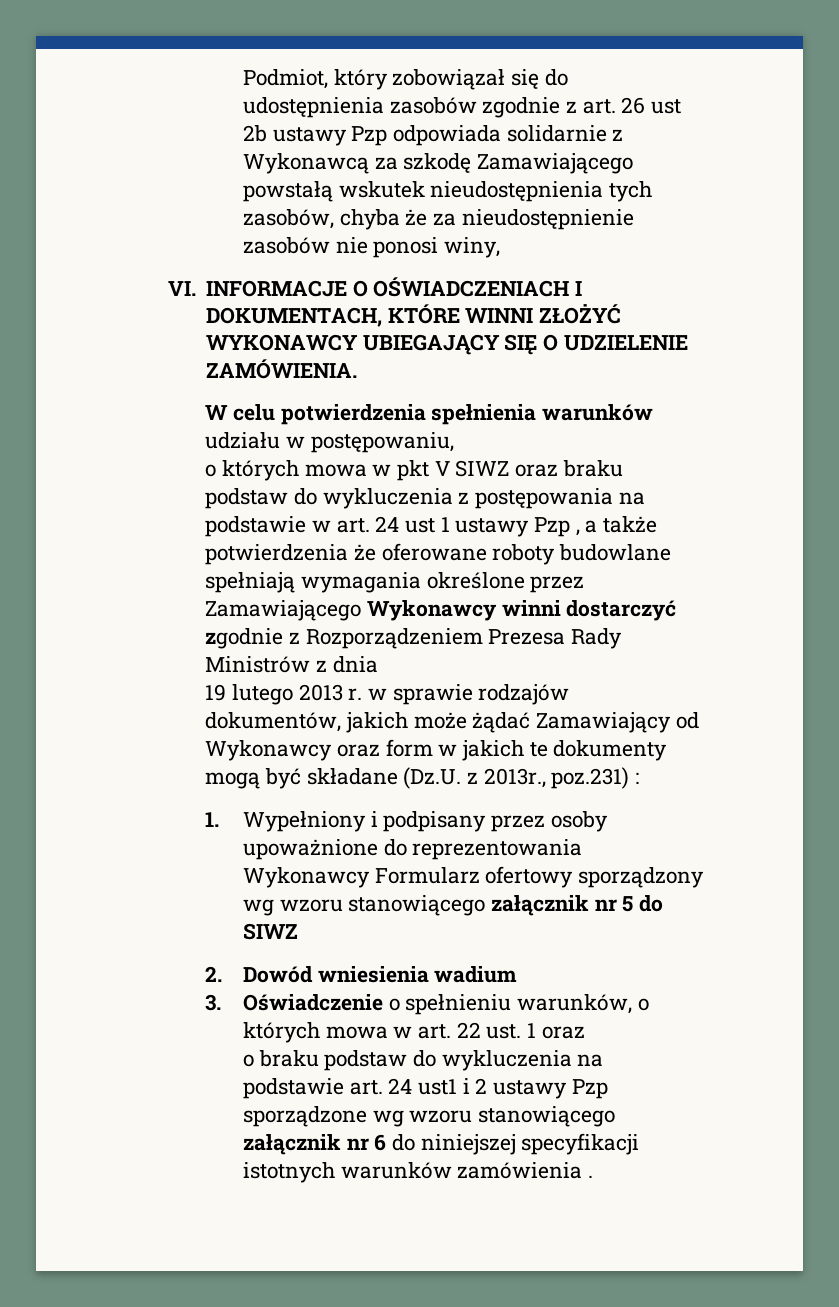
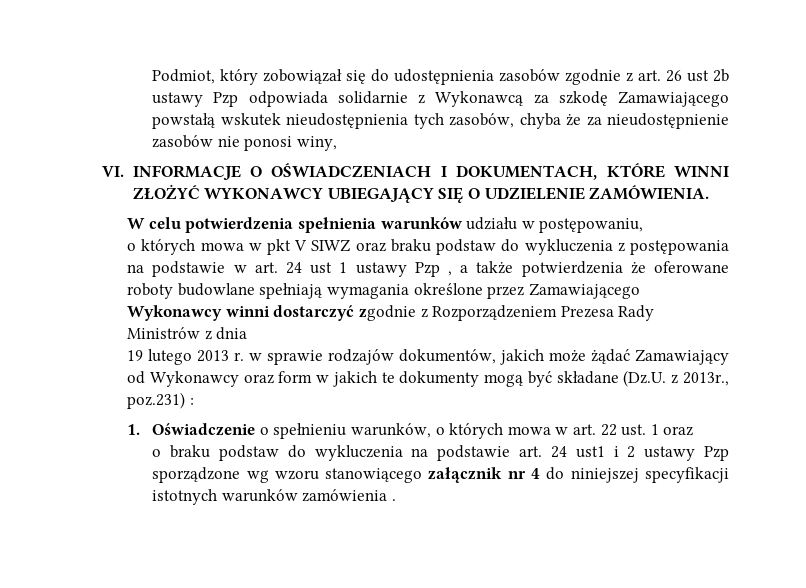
[242,811,608,832] [242,839,583,860] [242,866,704,888] [242,895,663,916] [242,923,298,940] [205,966,518,983] [205,994,222,1011] Wypełniony i podpisany przez osoby upoważnione do reprezentowania Wykonawcy Formularz ofertowy sporządzony wg wzoru stanowiącego załącznik nr 5 do SIWZ // 2. Dowód wniesienia wadium // 3. -> (141, 429) none
[374,1134,387,1151] 6 -> [531,468,541,479] 4

